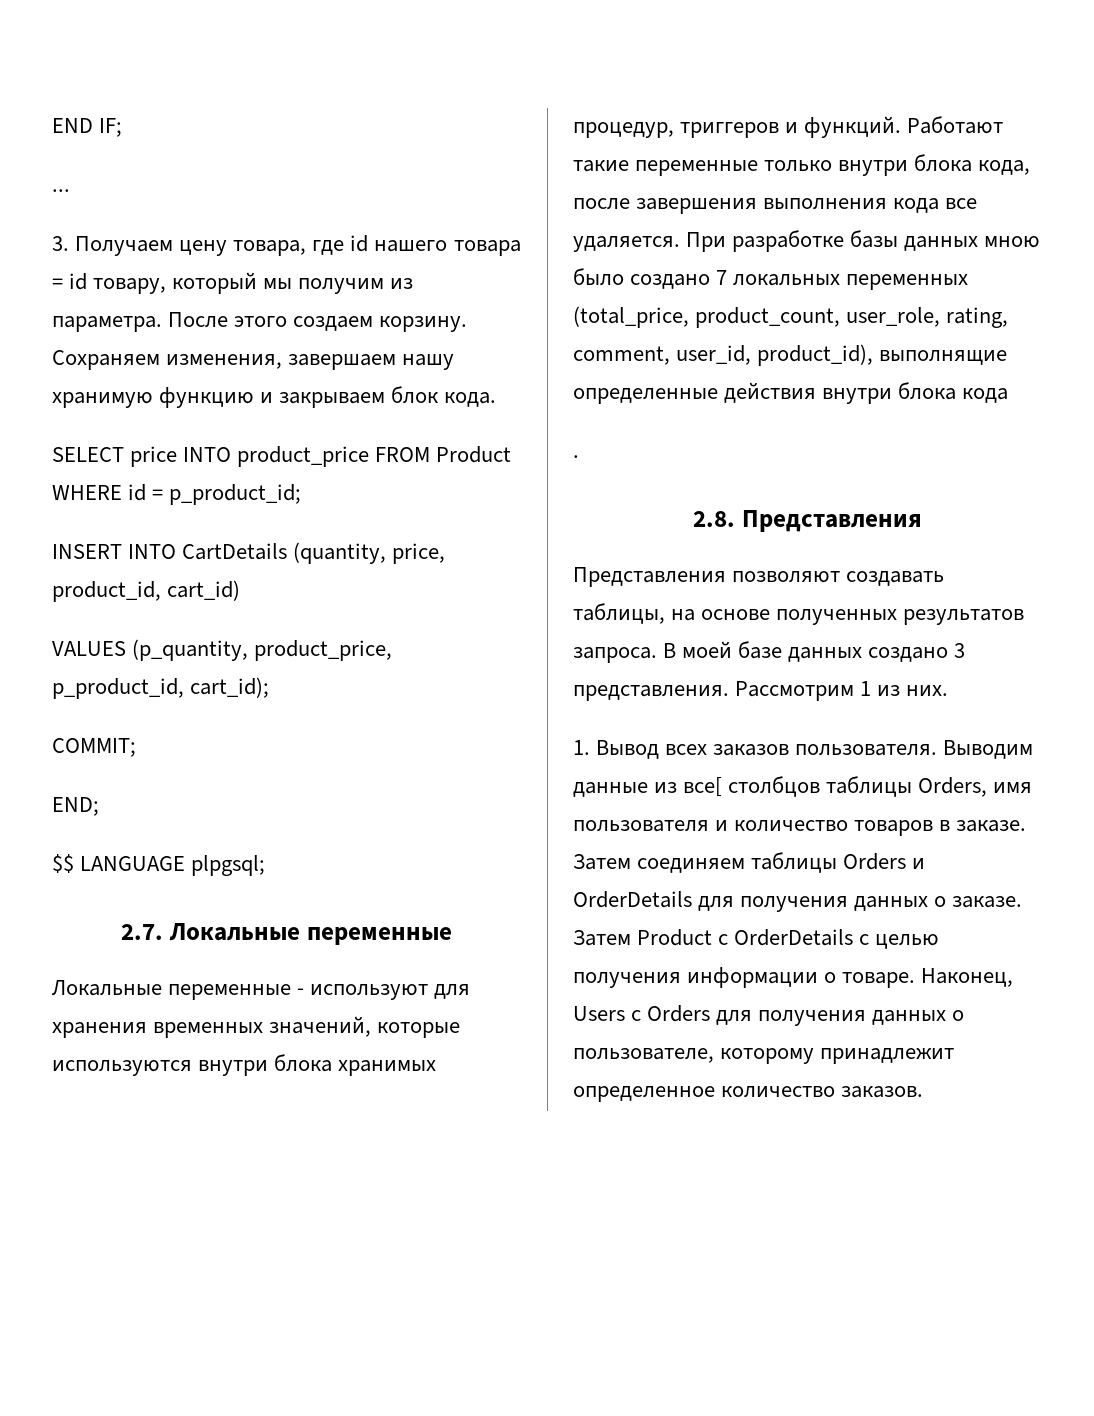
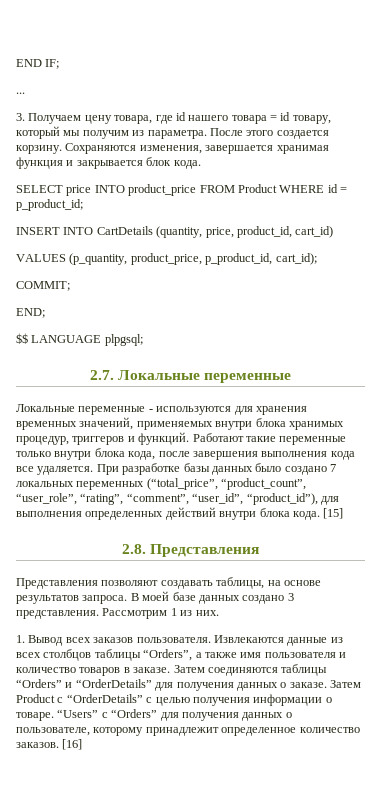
[293,316,468,332] [52,350,455,370] [52,387,386,408] создаем корзину. Сохраняем изменения, завершаем нашу хранимую функцию и закрываем -> [276,130,329,139] [16,143,329,154] [16,157,143,169] создается корзину. Сохраняются изменения, завершается хранимая функция и закрывается
[310,984,429,1000] используют -> [156,406,232,415] используются
[377,1022,461,1038] [52,1060,192,1076] которые используются -> [136,421,213,430] применяемых
[984,236,1041,248] мною -> (253, 470) none
[573,306,1009,328] [573,344,1008,366] [573,382,1009,404] [573,455,579,458] (total_price, product_count, user_role, rating, comment, user_id, product_id), выполнящие определенные действия внутри блока кода // . -> [146,478,307,490] [16,493,339,505] [16,507,344,520] (“total_price”, “product_count”, “user_role”, “rating”, “comment”, “user_id”, “product_id”), для выполнения определенных действий внутри блока кода. [15]
[776,609,898,625] полученных -> (321, 583) none
[943,740,1034,759] Выводим -> [213,635,284,643] Извлекаются
[683,777,723,797] все[ -> [16,652,41,658] всех
[918,777,988,797] Orders, -> [143,649,237,661] “Orders”, а также
[637,852,926,873] [573,891,692,908] соединяем таблицы Orders и OrderDetails -> [207,664,328,676] [16,679,152,688] соединяются таблицы “Orders” и “OrderDetails”
[734,929,854,946] OrderDetails -> [66,694,143,703] “OrderDetails”
[921,968,1014,987] [573,1005,711,1022] Наконец, Users с Orders -> [57,709,158,718] “Users” с “Orders”
(924, 1092) none -> [62,739,83,750] [16]

